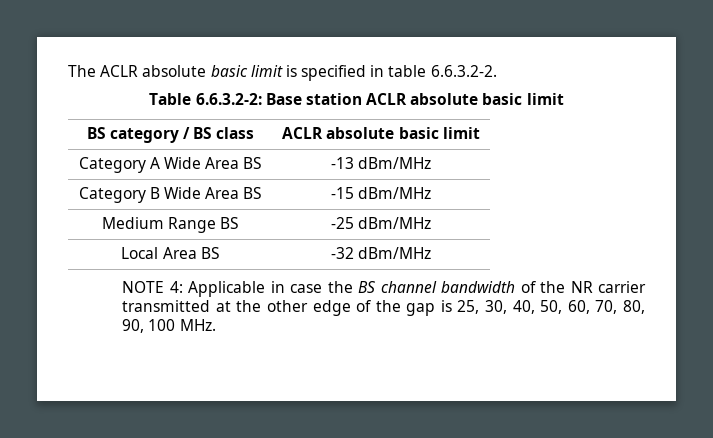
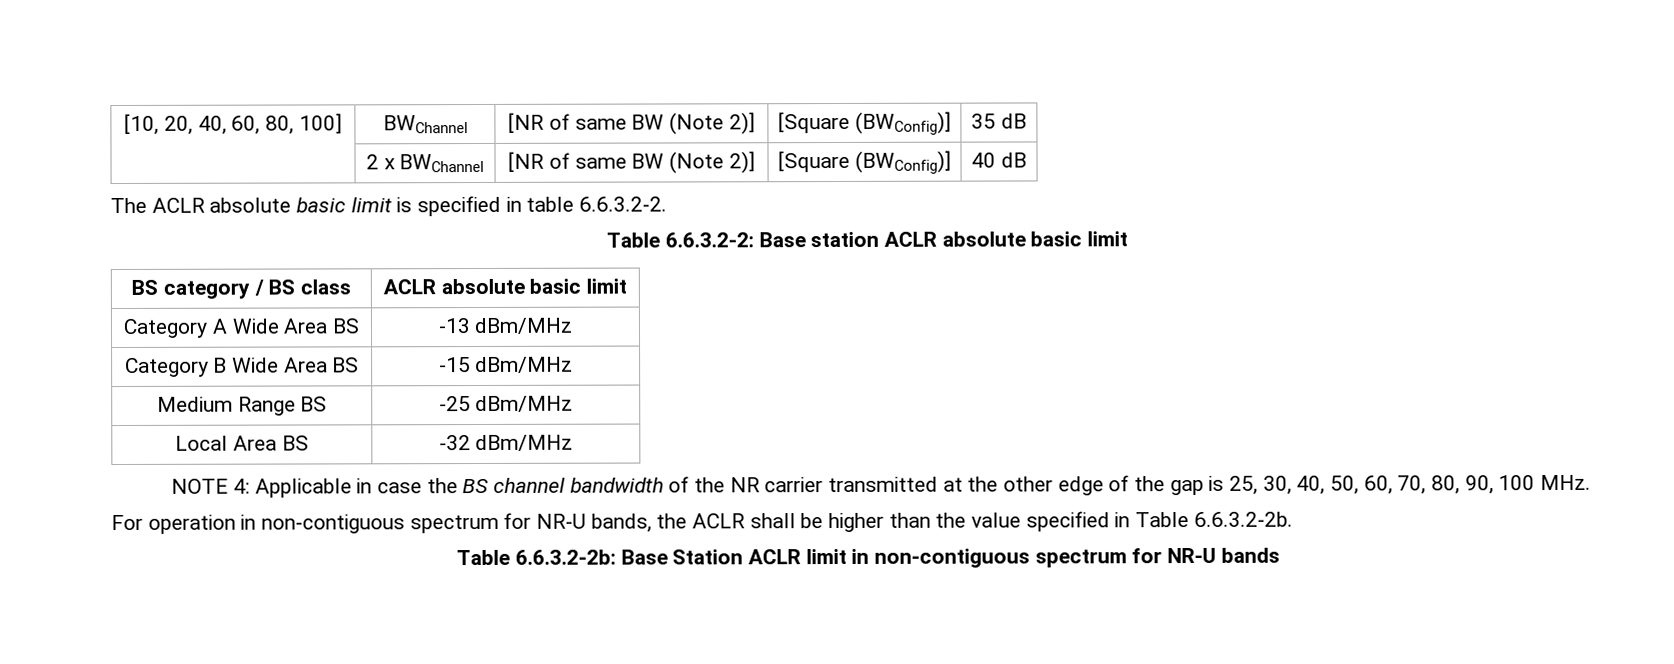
(68, 71) none -> [124,113,342,135] [382,115,468,134] [508,112,755,135] [778,111,951,135] [971,113,1027,129] [365,153,485,173] [508,151,755,174] [778,150,951,174] [971,152,1027,168] [10, 20, 40, 60, 80, 100] | BWChannel | [NR of same BW (Note 2)] | [Square (BWConfig)] | 35 dB // | 2 x BWChannel | [NR of same BW (Note 2)] | [Square (BWConfig)] | 40 dB //
(216, 325) none -> [111,511,1293,534] [456,547,1280,568] // For operation in non-contiguous spectrum for NR-U bands, the ACLR shall be higher than the value specified in Table 6.6.3.2-2b. // Table 6.6.3.2-2b: Base Station ACLR limit in non-contiguous spectrum for NR-U bands

